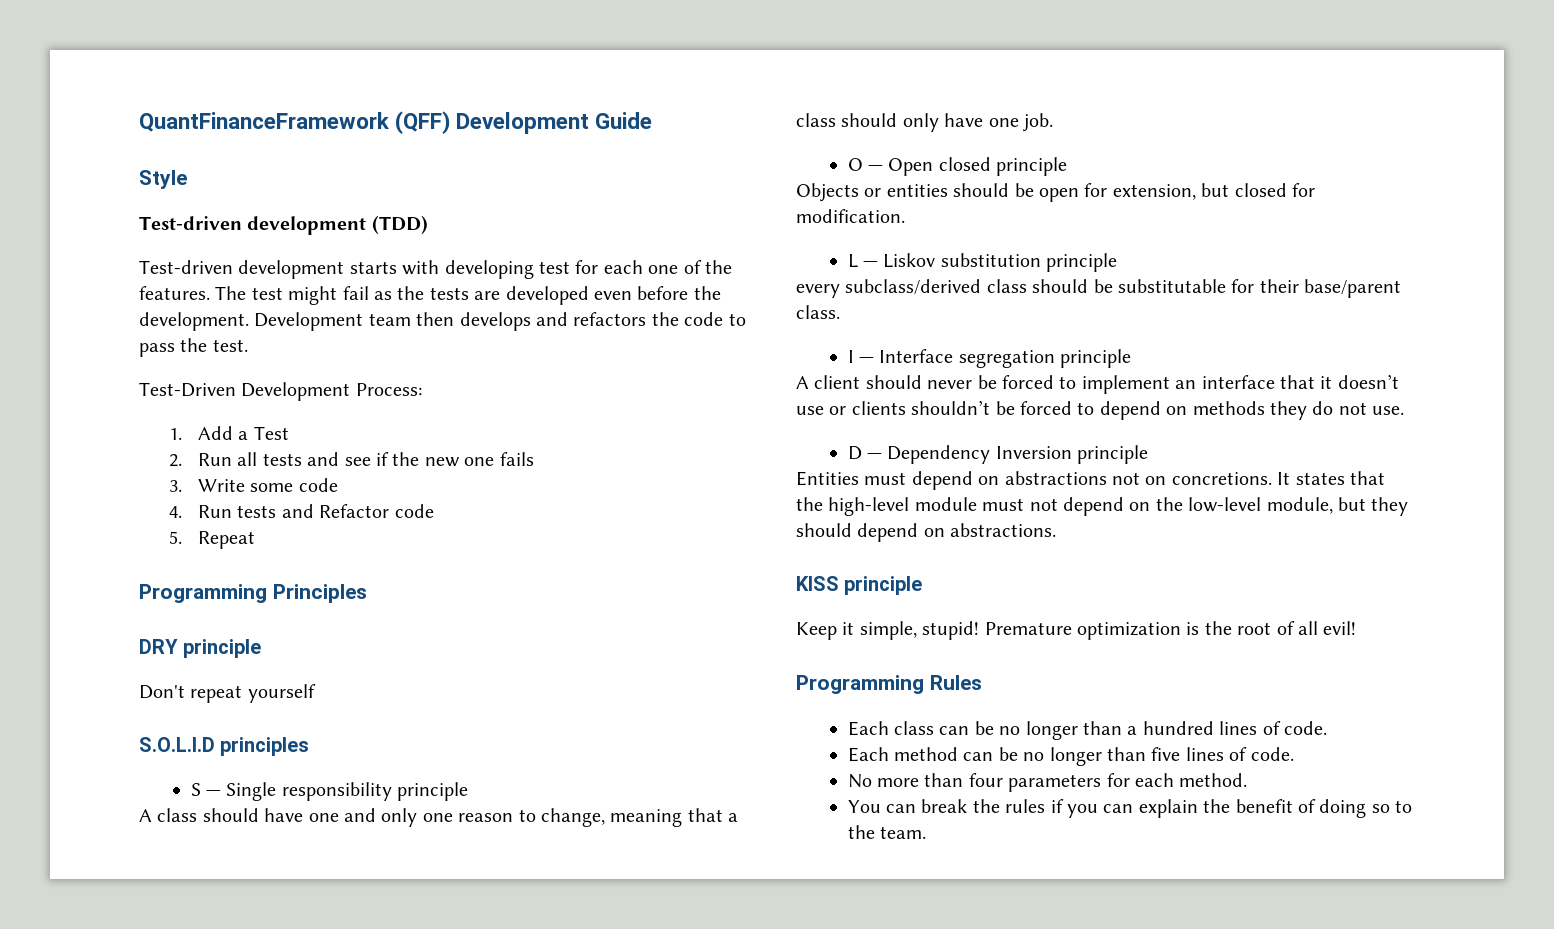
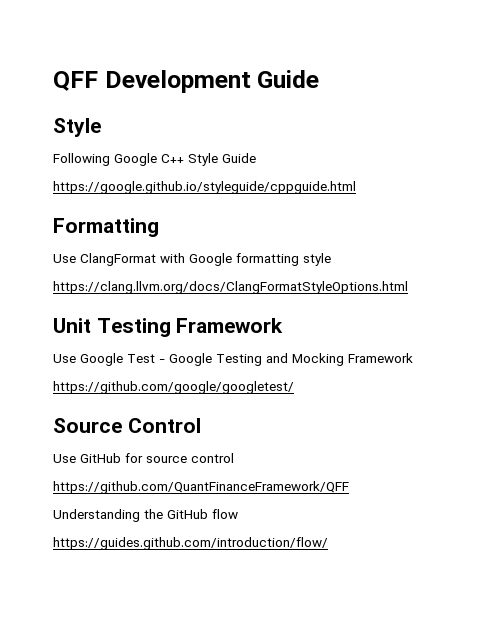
[139,111,451,134] QuantFinanceFramework (QFF) -> [53,71,98,91] QFF
[139,215,428,235] [139,260,732,279] [139,286,721,305] [139,312,746,331] [139,338,248,357] [139,382,422,401] [168,426,289,440] [168,452,534,467] [168,478,338,492] [168,504,434,518] [168,531,256,549] [139,584,367,603] [139,639,262,658] [139,684,316,703] [139,737,310,756] [190,782,469,801] [139,808,739,827] [796,113,1053,132] [847,157,1068,176] [796,183,1315,202] [796,209,905,223] [847,253,1118,272] [796,279,1402,298] [796,305,840,319] [847,349,1132,368] [796,374,1399,394] [796,400,1405,420] [847,445,1149,464] [796,471,1385,490] [796,497,1409,516] [796,523,1057,542] [796,576,923,595] [796,621,1357,640] [796,675,982,694] [847,721,1327,740] [847,747,1294,766] [847,773,1248,792] [847,799,1413,818] [847,825,926,839] Test-driven development (TDD) // Test-driven development starts with developing test for each one of the features. The test might fail as the tests are developed even before the development. Development team then develops and refactors the code to pass the test. // Test-Driven Development Process: // 1. Add a Test // 2. Run all tests and see if the new one fails // 3. Write some code // 4. Run tests and Refactor code // 5. Repeat // Programming Principles // DRY principle // Don't repeat yourself // S.O.L.I.D principles // S — Single responsibility principle // A class should have one and only one reason to change, meaning that a class should only have one job. // O — Open closed principle // Objects or entities should be open for extension, but closed for modification. // L — Liskov substitution principle // every subclass/derived class should be substitutable for their base/parent class. // I — Interface segregation principle // A client should never be forced to implement an interface that it doesn’t use or clients shouldn’t be forced to depend on methods they do not use. // D — Dependency Inversion principle // Entities must depend on abstractions not on concretions. It states that the high-level module must not depend on the low-level module, but they should depend on abstractions. // KISS principle // Keep it simple, stupid! Premature optimization is the root of all evil! // Programming Rules // Each class can be no longer than a hundred lines of code. // Each method can be no longer than five lines of code. // No more than four parameters for each method. // You can break the rules if you can explain the benefit of doing so to the team. -> [53,153,256,166] [53,181,356,194] [53,218,159,237] [53,253,331,266] [53,281,408,294] [53,318,284,337] [53,353,413,366] [53,381,294,394] [53,418,201,433] [53,453,234,463] [53,481,349,494] [53,509,238,522] [53,537,328,550] Following Google C++ Style Guide // https://google.github.io/styleguide/cppguide.html // Formatting // Use ClangFormat with Google formatting style // https://clang.llvm.org/docs/ClangFormatStyleOptions.html // Unit Testing Framework // Use Google Test - Google Testing and Mocking Framework // https://github.com/google/googletest/ // Source Control // Use GitHub for source control // https://github.com/QuantFinanceFramework/QFF // Understanding the GitHub flow // https://guides.github.com/introduction/flow/

